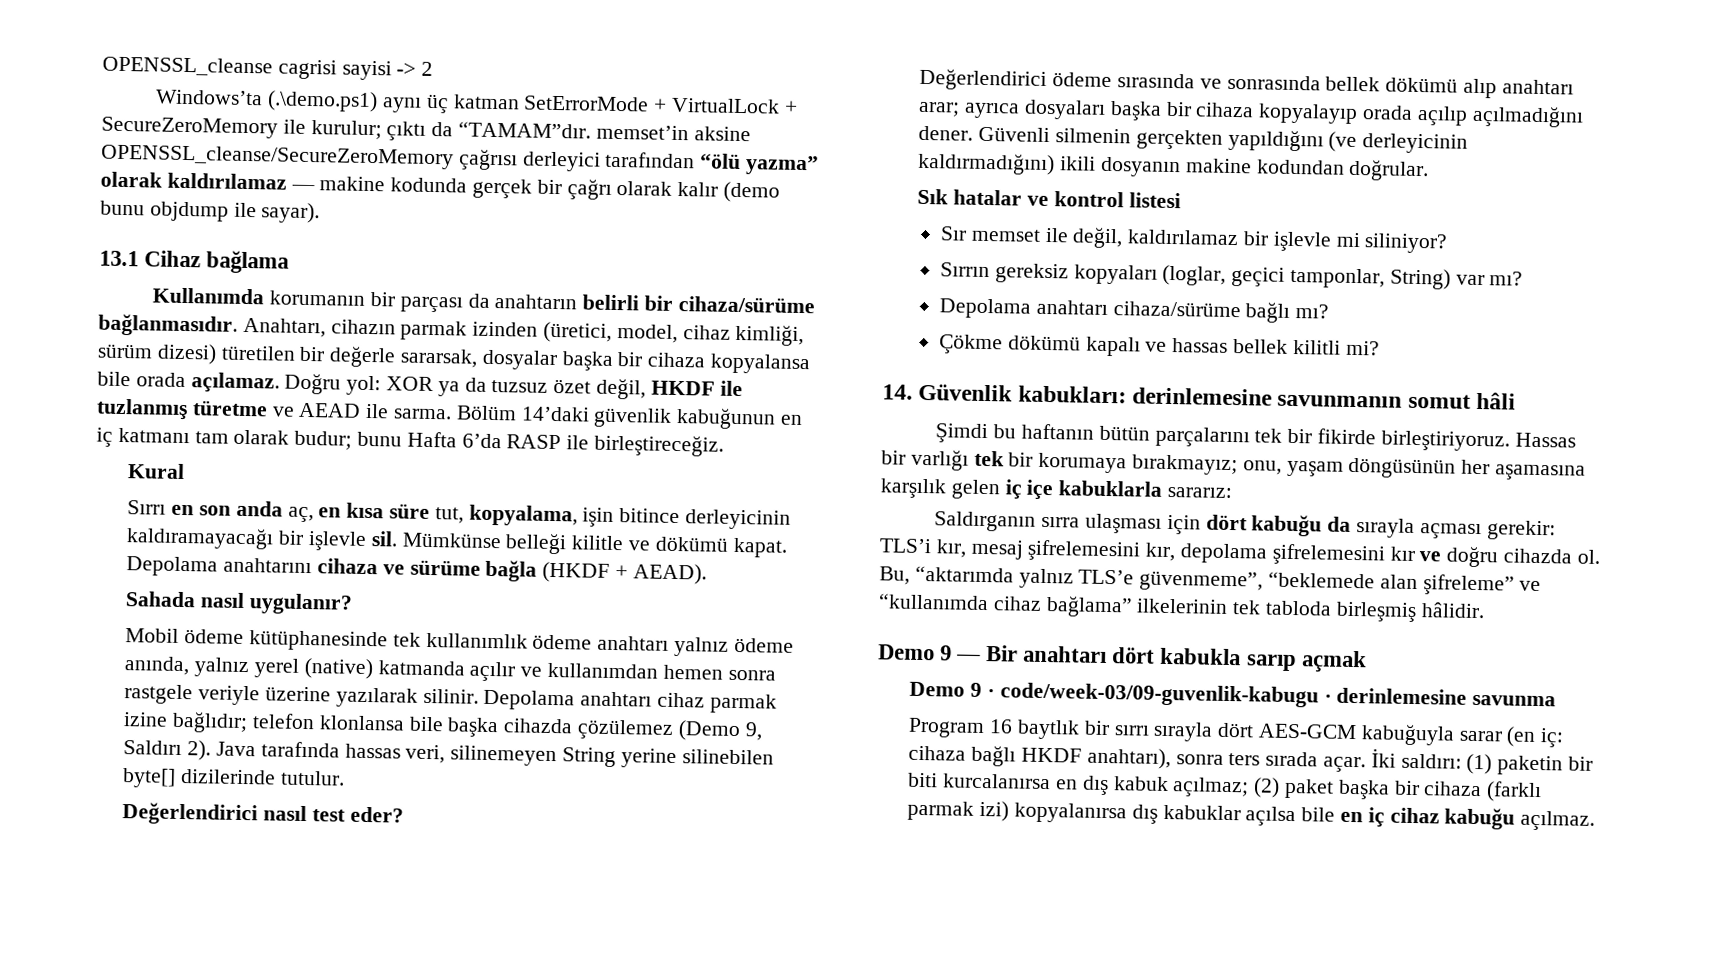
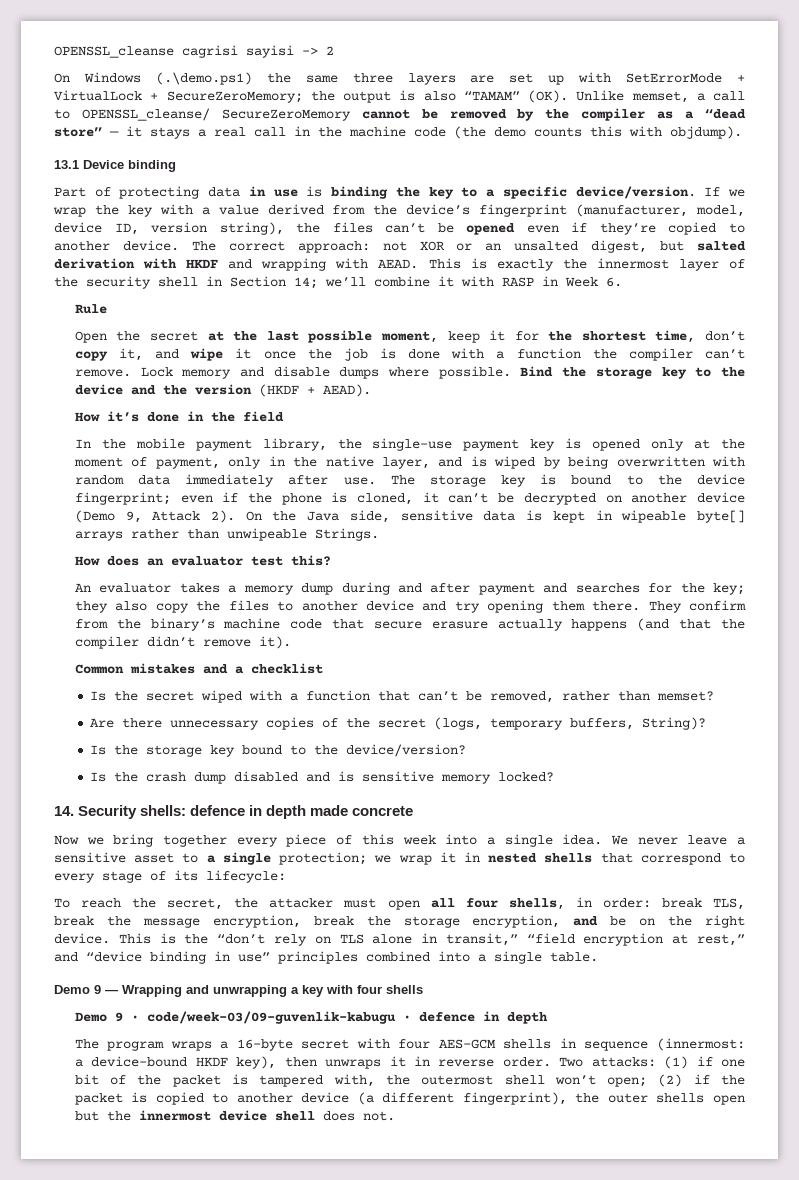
[156,89,798,114] [101,116,751,142] [101,144,820,176] [100,171,781,203] [100,200,321,224] [99,250,290,274] [152,287,815,314] [98,313,805,347] [97,343,812,375] [97,371,743,400] [96,398,804,430] [96,427,725,457] [127,463,186,480] [127,500,792,530] [126,527,788,558] [126,556,707,585] [125,591,353,615] [125,628,794,657] [124,656,776,682] [124,684,777,714] [123,711,763,742] [123,740,774,769] [122,768,345,788] [122,802,404,826] [919,68,1574,99] [918,99,1584,128] [918,125,1469,154] [917,152,1430,182] [917,188,1181,209] [940,226,1449,254] [940,262,1524,290] [939,298,1330,323] [939,334,1380,357] [882,383,1517,410] [935,423,1576,452] [881,449,1587,481] [880,478,1233,501] [934,511,1556,541] [879,538,1600,568] [879,565,1542,596] [878,593,1485,623] [878,644,1367,674] Windows’ta (.\demo.ps1) aynı üç katman SetErrorMode + VirtualLock + SecureZeroMemory ile kurulur; çıktı da “TAMAM”dır. memset’in aksine OPENSSL_cleanse/SecureZeroMemory çağrısı derleyici tarafından “ölü yazma” olarak kaldırılamaz — makine kodunda gerçek bir çağrı olarak kalır (demo bunu objdump ile sayar). // 13.1 Cihaz bağlama // Kullanımda korumanın bir parçası da anahtarın belirli bir cihaza/sürüme bağlanmasıdır. Anahtarı, cihazın parmak izinden (üretici, model, cihaz kimliği, sürüm dizesi) türetilen bir değerle sararsak, dosyalar başka bir cihaza kopyalansa bile orada açılamaz. Doğru yol: XOR ya da tuzsuz özet değil, HKDF ile tuzlanmış türetme ve AEAD ile sarma. Bölüm 14’daki güvenlik kabuğunun en iç katmanı tam olarak budur; bunu Hafta 6’da RASP ile birleştireceğiz. // Kural // Sırrı en son anda aç, en kısa süre tut, kopyalama, işin bitince derleyicinin kaldıramayacağı bir işlevle sil. Mümkünse belleği kilitle ve dökümü kapat. Depolama anahtarını cihaza ve sürüme bağla (HKDF + AEAD). // Sahada nasıl uygulanır? // Mobil ödeme kütüphanesinde tek kullanımlık ödeme anahtarı yalnız ödeme anında, yalnız yerel (native) katmanda açılır ve kullanımdan hemen sonra rastgele veriyle üzerine yazılarak silinir. Depolama anahtarı cihaz parmak izine bağlıdır; telefon klonlansa bile başka cihazda çözülemez (Demo 9, Saldırı 2). Java tarafında hassas veri, silinemeyen String yerine silinebilen byte[] dizilerinde tutulur. // Değerlendirici nasıl test eder? // Değerlendirici ödeme sırasında ve sonrasında bellek dökümü alıp anahtarı arar; ayrıca dosyaları başka bir cihaza kopyalayıp orada açılıp açılmadığını dener. Güvenli silmenin gerçekten yapıldığını (ve derleyicinin kaldırmadığını) ikili dosyanın makine kodundan doğrular. // Sık hatalar ve kontrol listesi // Sır memset ile değil, kaldırılamaz bir işlevle mi siliniyor? // Sırrın gereksiz kopyaları (loglar, geçici tamponlar, String) var mı? // Depolama anahtarı cihaza/sürüme bağlı mı? // Çökme dökümü kapalı ve hassas bellek kilitli mi? // 14. Güvenlik kabukları: derinlemesine savunmanın somut hâli // Şimdi bu haftanın bütün parçalarını tek bir fikirde birleştiriyoruz. Hassas bir varlığı tek bir korumaya bırakmayız; onu, yaşam döngüsünün her aşamasına karşılık gelen iç içe kabuklarla sararız: // Saldırganın sırra ulaşması için dört kabuğu da sırayla açması gerekir: TLS’i kır, mesaj şifrelemesini kır, depolama şifrelemesini kır ve doğru cihazda ol. Bu, “aktarımda yalnız TLS’e güvenmeme”, “beklemede alan şifreleme” ve “kullanımda cihaz bağlama” ilkelerinin tek tabloda birleşmiş hâlidir. // Demo 9 — Bir anahtarı dört kabukla sarıp açmak -> [54,72,745,85] [54,90,745,103] [54,108,746,121] [54,126,742,139] [54,160,176,172] [54,186,746,199] [53,204,745,217] [54,222,746,235] [54,240,746,253] [54,258,746,271] [54,276,622,289] [74,304,107,314] [74,330,745,343] [74,348,745,361] [74,366,745,379] [74,384,371,397] [74,411,284,422] [74,438,746,451] [73,456,745,469] [74,474,745,487] [74,492,745,505] [74,510,746,523] [74,528,379,541] [74,555,331,566] [74,582,745,595] [74,600,746,613] [74,618,746,631] [74,636,291,649] [74,663,323,674] [90,690,715,703] [90,717,707,730] [90,744,467,757] [90,771,555,784] [54,805,414,819] [54,834,745,847] [54,852,745,865] [54,870,286,883] [54,897,745,910] [54,915,745,928] [54,933,746,946] [54,951,598,964] [54,985,423,997] On Windows (.\demo.ps1) the same three layers are set up with SetErrorMode + VirtualLock + SecureZeroMemory; the output is also “TAMAM” (OK). Unlike memset, a call to OPENSSL_cleanse/ SecureZeroMemory cannot be removed by the compiler as a “dead store” — it stays a real call in the machine code (the demo counts this with objdump). // 13.1 Device binding // Part of protecting data in use is binding the key to a specific device/version. If we wrap the key with a value derived from the device’s fingerprint (manufacturer, model, device ID, version string), the files can’t be opened even if they’re copied to another device. The correct approach: not XOR or an unsalted digest, but salted derivation with HKDF and wrapping with AEAD. This is exactly the innermost layer of the security shell in Section 14; we’ll combine it with RASP in Week 6. // Rule // Open the secret at the last possible moment, keep it for the shortest time, don’t copy it, and wipe it once the job is done with a function the compiler can’t remove. Lock memory and disable dumps where possible. Bind the storage key to the device and the version (HKDF + AEAD). // How it’s done in the field // In the mobile payment library, the single-use payment key is opened only at the moment of payment, only in the native layer, and is wiped by being overwritten with random data immediately after use. The storage key is bound to the device fingerprint; even if the phone is cloned, it can’t be decrypted on another device (Demo 9, Attack 2). On the Java side, sensitive data is kept in wipeable byte[] arrays rather than unwipeable Strings. // How does an evaluator test this? // An evaluator takes a memory dump during and after payment and searches for the key; they also copy the files to another device and try opening them there. They confirm from the binary’s machine code that secure erasure actually happens (and that the compiler didn’t remove it). // Common mistakes and a checklist // Is the secret wiped with a function that can’t be removed, rather than memset? // Are there unnecessary copies of the secret (logs, temporary buffers, String)? // Is the storage key bound to the device/version? // Is the crash dump disabled and is sensitive memory locked? // 14. Security shells: defence in depth made concrete // Now we bring together every piece of this week into a single idea. We never leave a sensitive asset to a single protection; we wrap it in nested shells that correspond to every stage of its lifecycle: // To reach the secret, the attacker must open all four shells, in order: break TLS, break the message encryption, break the storage encryption, and be on the right device. This is the “don’t rely on TLS alone in transit,” “field encryption at rest,” and “device binding in use” principles combined into a single table. // Demo 9 — Wrapping and unwrapping a key with four shells
[1336,687,1557,707] [908,717,1565,748] [908,745,1594,776] [908,772,1543,803] [907,800,1596,831] derinlemesine savunma // Program 16 baytlık bir sırrı sırayla dört AES-GCM kabuğuyla sarar (en iç: cihaza bağlı HKDF anahtarı), sonra ters sırada açar. İki saldırı: (1) paketin bir biti kurcalanırsa en dış kabuk açılmaz; (2) paket başka bir cihaza (farklı parmak izi) kopyalanırsa dış kabuklar açılsa bile en iç cihaz kabuğu açılmaz. -> [418,1011,548,1024] [74,1038,745,1051] [74,1056,745,1069] [74,1074,746,1087] [74,1092,745,1105] [74,1110,395,1121] defence in depth // The program wraps a 16-byte secret with four AES-GCM shells in sequence (innermost: a device-bound HKDF key), then unwraps it in reverse order. Two attacks: (1) if one bit of the packet is tampered with, the outermost shell won’t open; (2) if the packet is copied to another device (a different fingerprint), the outer shells open but the innermost device shell does not.

